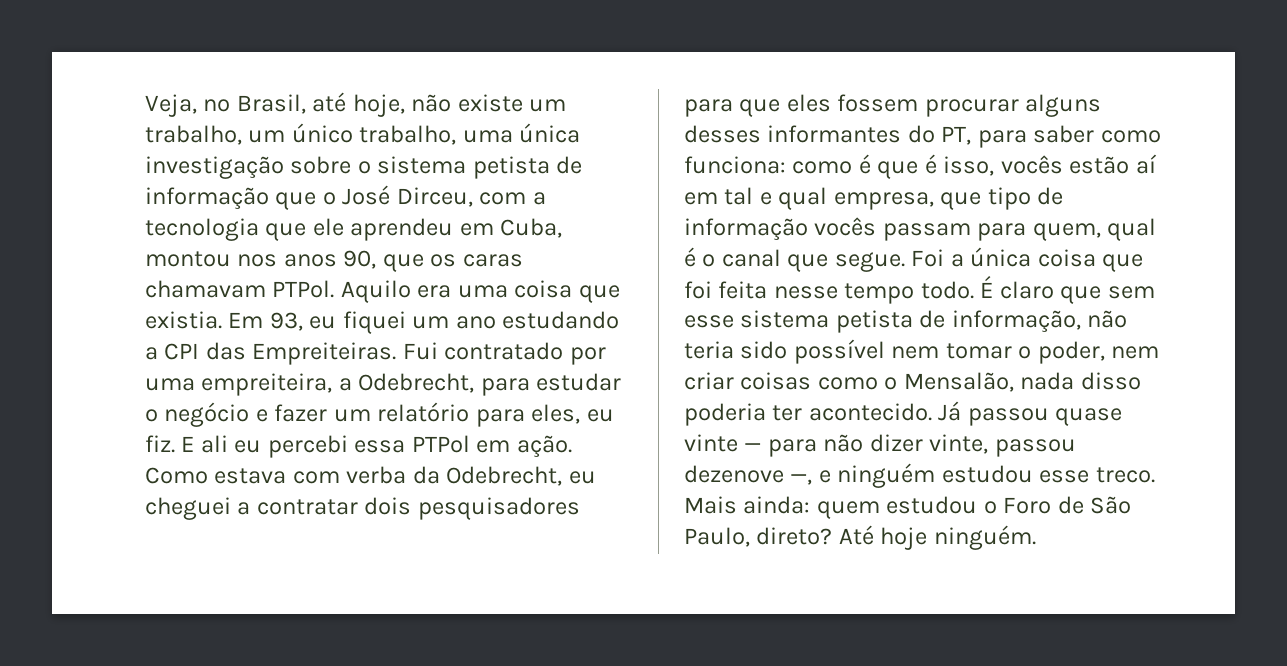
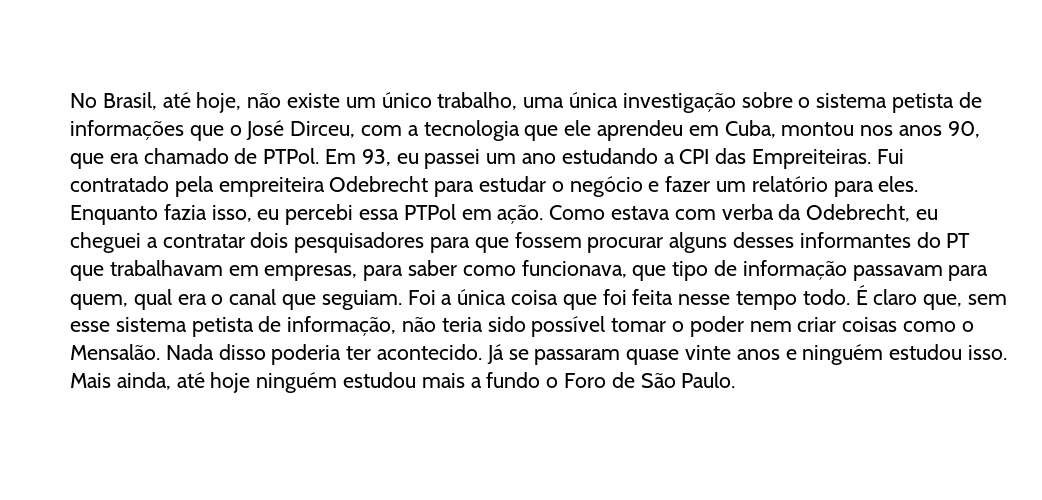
[145,94,231,117] Veja, no -> [70,93,97,108] No
[145,125,286,145] trabalho, um -> (376, 102) none
[145,187,269,210] informação -> [70,120,184,140] informações
[430,254,523,267] [145,280,620,303] [145,311,222,329] os caras chamavam PTPol. Aquilo era uma coisa que existia. -> [109,148,320,164] era chamado de PTPol.
[342,311,406,334] fiquei -> [424,149,481,169] passei
[569,347,606,365] [145,373,475,396] por uma empreiteira, a Odebrecht, -> [174,176,429,197] pela empreiteira Odebrecht
[531,404,614,424] [145,435,228,453] eles, eu fiz. E ali -> [878,176,919,192] [70,204,252,225] eles. Enquanto fazia isso,
[786,94,831,112] eles -> (509, 245) none
[941,125,1161,148] [684,154,1157,179] [684,187,934,210] PT, para saber como funciona: como é que é isso, vocês estão aí em tal e qual empresa, -> [946,233,971,248] [70,260,627,281] PT que trabalhavam em empresas, para saber como funcionava,
[814,217,971,241] vocês passam -> [852,265,943,281] passavam
[684,247,696,267] é -> [177,294,207,305] era
[834,252,905,272] segue. -> [321,290,402,310] seguiam.
[1060,286,1102,304] que -> [923,294,963,310] que,
[891,346,940,359] nem -> (606, 326) none
[1037,341,1105,364] poder, -> [689,316,744,337] poder
[903,372,1075,392] Mensalão, nada -> [70,344,214,360] Mensalão. Nada
[967,408,1123,426] [684,434,1076,457] [684,463,1155,488] [684,496,1132,519] [684,525,1036,550] passou quase vinte — para não dizer vinte, passou dezenove —, e ninguém estudou esse treco. Mais ainda: quem estudou o Foro de São Paulo, direto? Até hoje ninguém. -> [508,344,1008,365] [70,372,736,393] se passaram quase vinte anos e ninguém estudou isso. Mais ainda, até hoje ninguém estudou mais a fundo o Foro de São Paulo.

